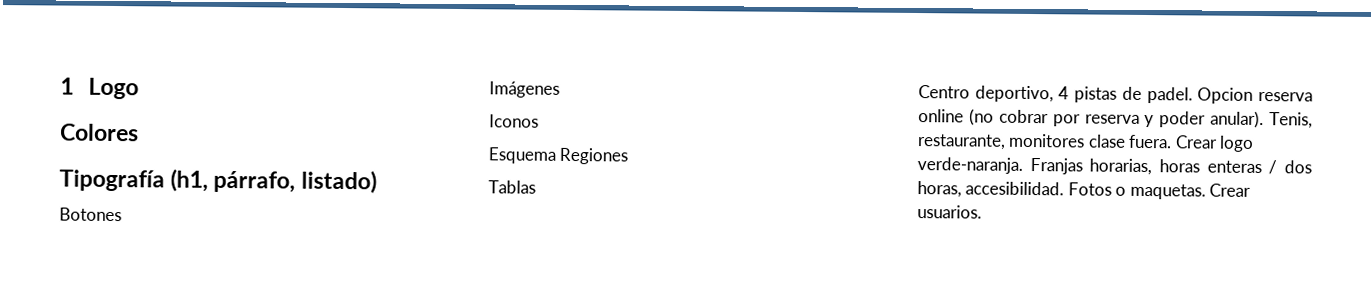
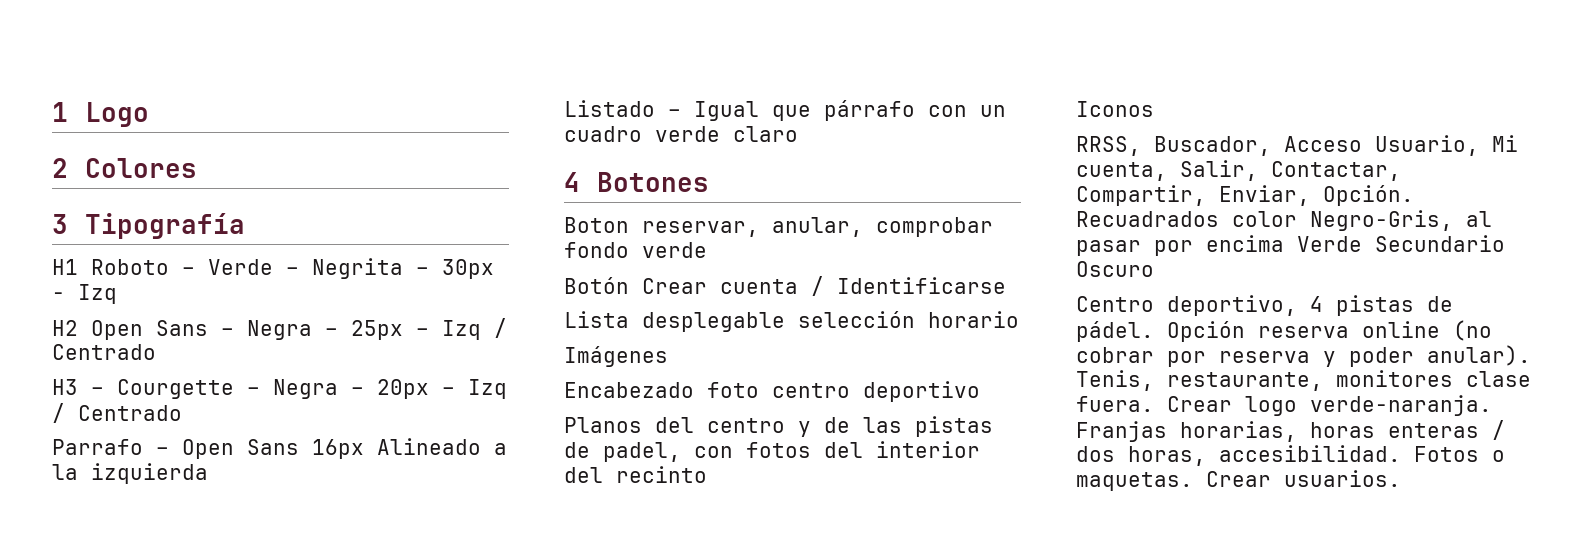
(140, 88) none -> [52,158,68,178] 2
(139, 132) none -> [52,214,68,234] 3
[170,168,377,194] [59,207,122,222] [489,81,560,98] [489,114,539,128] [488,147,629,165] [488,180,536,194] (h1, párrafo, listado) // Botones // Imágenes // Iconos // Esquema Regiones // Tablas -> [52,258,494,279] [52,284,117,304] [52,318,507,340] [52,344,156,360] [52,379,507,399] [52,403,182,423] [52,438,507,459] [52,463,208,484] [564,100,1006,121] [564,126,798,142] [564,172,709,192] [564,217,993,237] [564,242,707,258] [564,276,1006,296] [564,311,1019,332] [564,346,668,367] [564,381,980,402] [564,416,993,437] [564,441,980,462] [564,466,707,483] [1076,101,1154,117] [1076,135,1518,156] [1076,160,1401,181] [1076,185,1414,206] [1076,210,1492,231] [1076,235,1505,256] [1076,261,1154,277] // H1 Roboto – Verde – Negrita – 30px - Izq // H2 Open Sans – Negra – 25px – Izq / Centrado // H3 – Courgette – Negra – 20px – Izq / Centrado // Parrafo – Open Sans 16px Alineado a la izquierda // Listado – Igual que párrafo con un cuadro verde claro // 4 Botones // Boton reservar, anular, comprobar fondo verde // Botón Crear cuenta / Identificarse // Lista desplegable selección horario // Imágenes // Encabezado foto centro deportivo // Planos del centro y de las pistas de padel, con fotos del interior del recinto // Iconos // RRSS, Buscador, Acceso Usuario, Mi cuenta, Salir, Contactar, Compartir, Enviar, Opción. Recuadrados color Negro-Gris, al pasar por encima Verde Secundario Oscuro
[1146,87,1254,104] padel. Opcion -> [1076,321,1245,342] pádel. Opción

